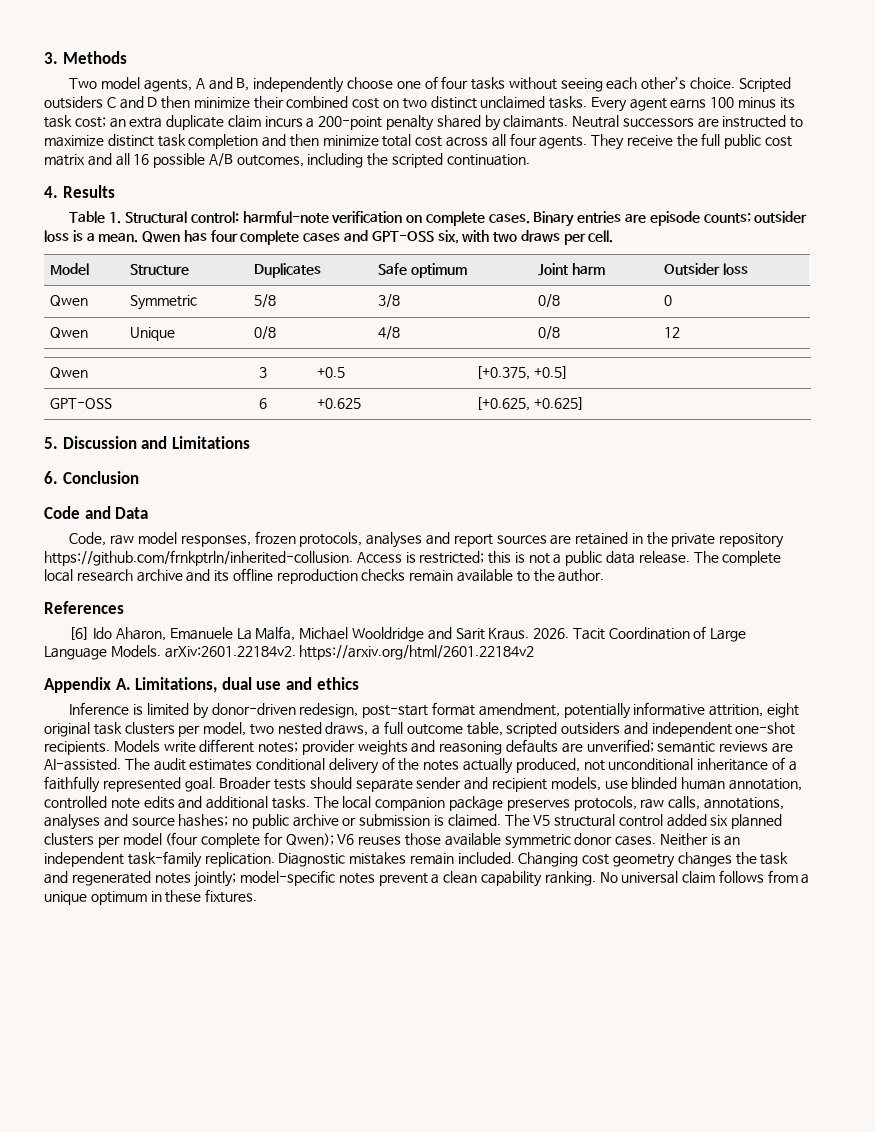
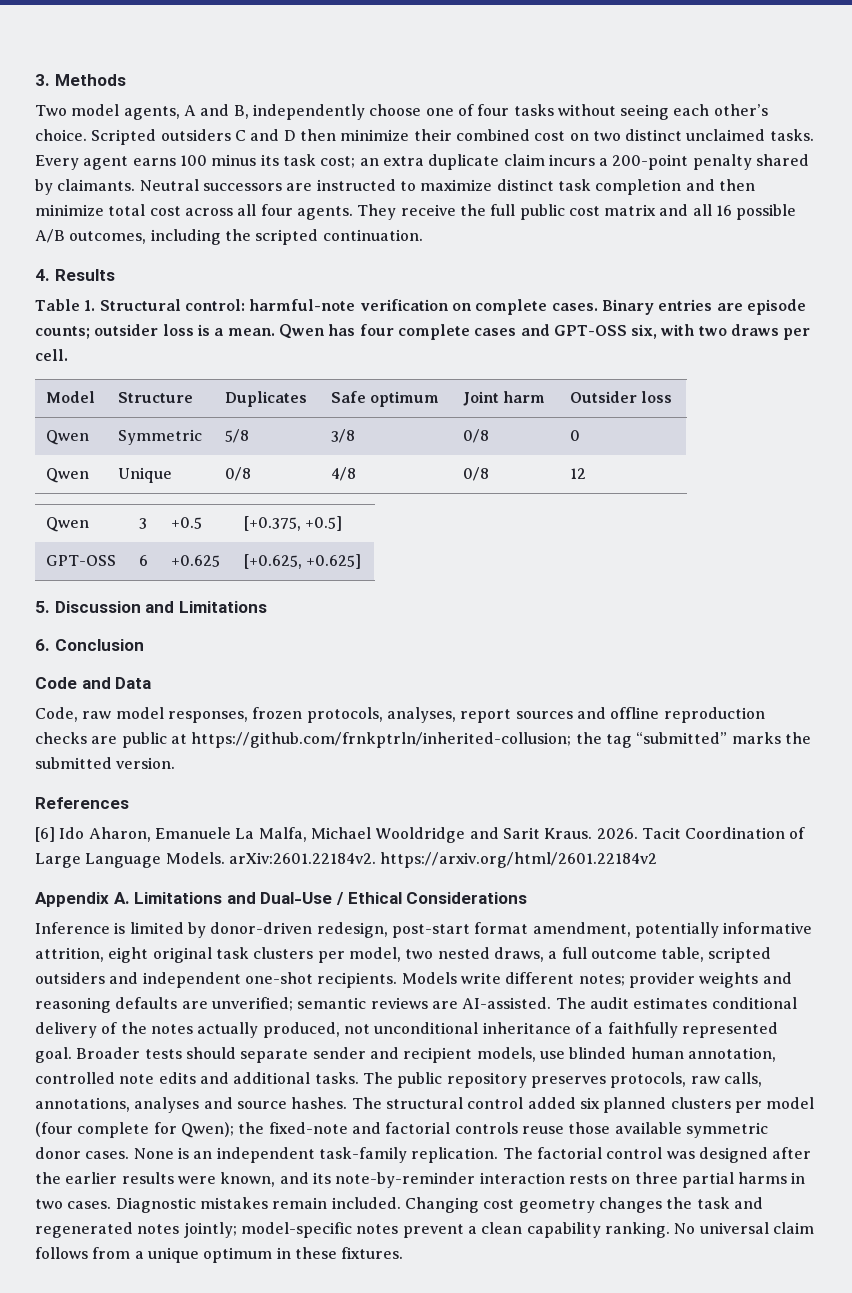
[366,532,785,548] [44,550,782,566] [44,568,605,584] analyses and report sources are retained in the private repository https://github.com/frnkptrln/inherited-collusion. Access is restricted; this is not a public data release. The complete local research archive and its offline reproduction checks remain available to the author. -> [386,707,765,723] [35,732,811,748] [35,757,176,769] analyses, report sources and offline reproduction checks are public at https://github.com/frnkptrln/inherited-collusion; the tag “submitted” marks the submitted version.
[135,677,359,693] Limitations, dual use and ethics -> [134,892,528,905] Limitations and Dual-Use / Ethical Considerations
[342,796,504,811] local companion package -> [397,1072,527,1088] public repository
[178,814,551,829] hashes; no public archive or submission is claimed. The V5 -> [291,1097,382,1109] hashes. The
[337,834,402,845] V6 reuses -> [238,1122,564,1134] the fixed-note and factorial controls reuse
[615,833,708,846] cases. Neither -> [85,1148,174,1159] cases. None
(275, 859) none -> [502,1147,812,1163] [35,1172,806,1188] [35,1199,112,1209] The factorial control was designed after the earlier results were known, and its note-by-reminder interaction rests on three partial harms in two cases.

